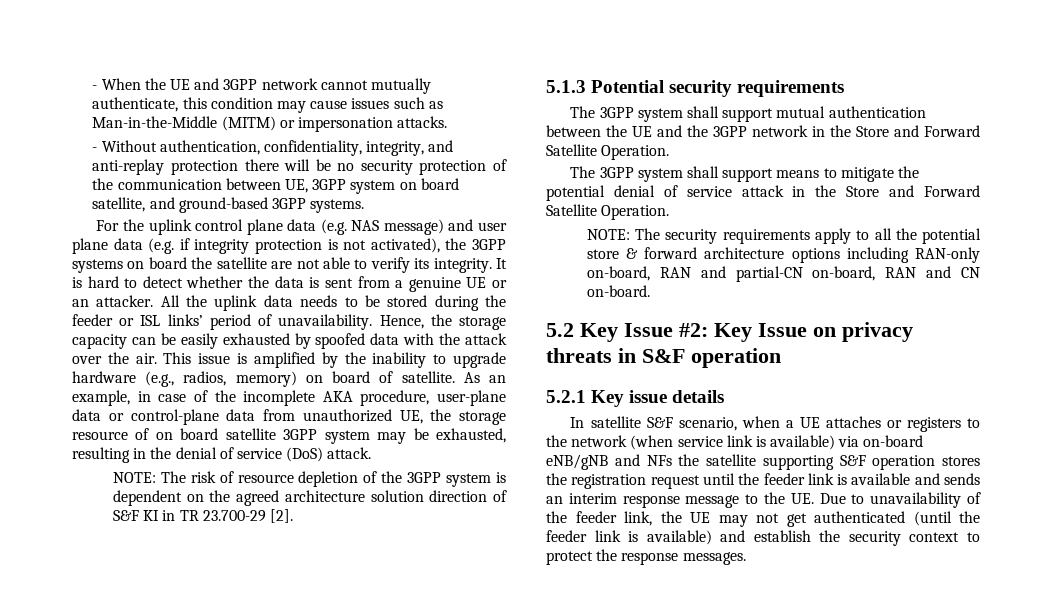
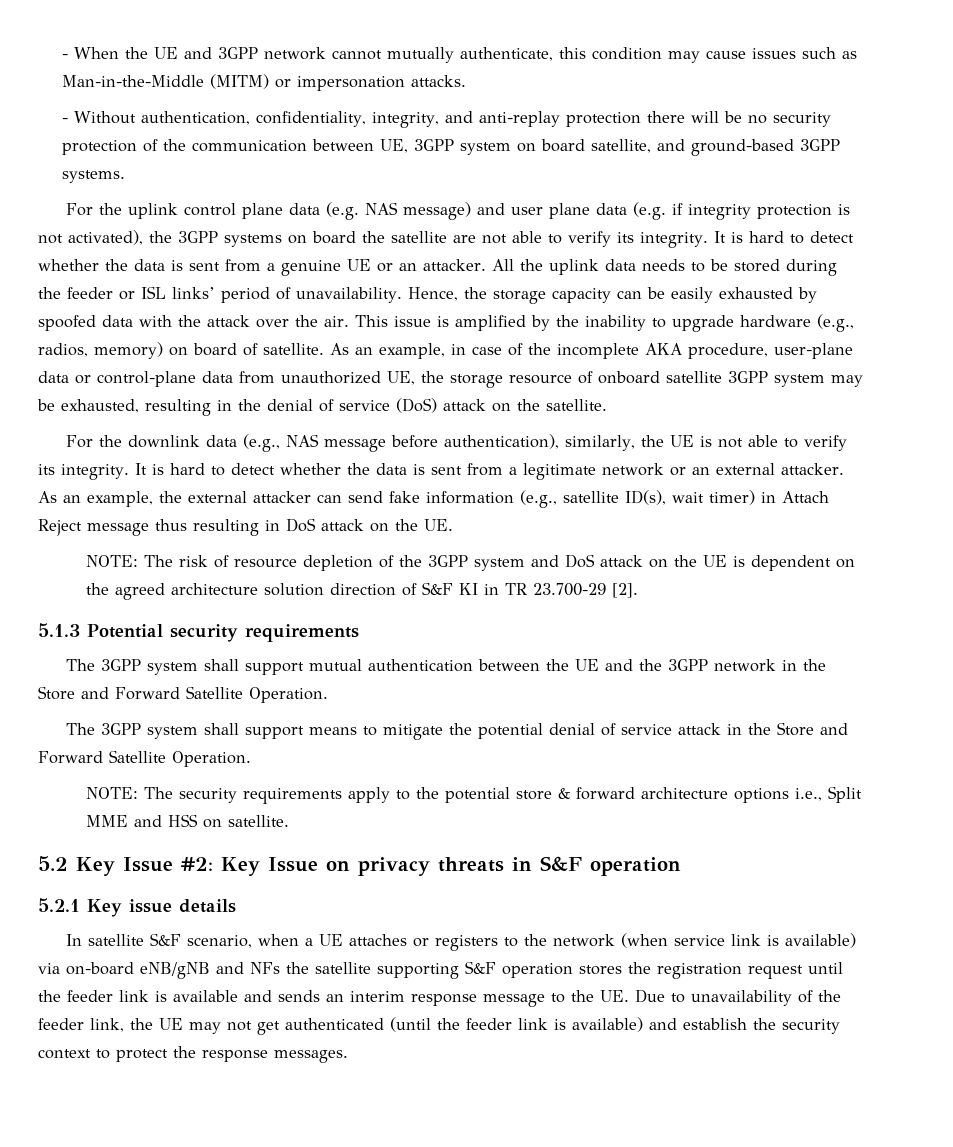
[155,428,219,440] on board -> [598,371,660,384] onboard
[327,447,372,459] attack. -> [443,399,607,412] [65,434,847,452] [38,463,844,480] [38,490,829,508] [38,518,453,536] attack on the satellite. // For the downlink data (e.g., NAS message before authentication), similarly, the UE is not able to verify its integrity. It is hard to detect whether the data is sent from a legitimate network or an external attacker. As an example, the external attacker can send fake information (e.g., satellite ID(s), wait timer) in Attach Reject message thus resulting in DoS attack on the UE.
(492, 480) none -> [530,554,727,568] and DoS attack on the UE
[874,228,892,240] all -> (410, 795) none
[846,247,980,263] [586,266,981,282] [586,285,650,297] including RAN-only on-board, RAN and partial-CN on-board, RAN and CN on-board. -> [794,786,862,803] [85,814,289,828] i.e., Split MME and HSS on satellite.

